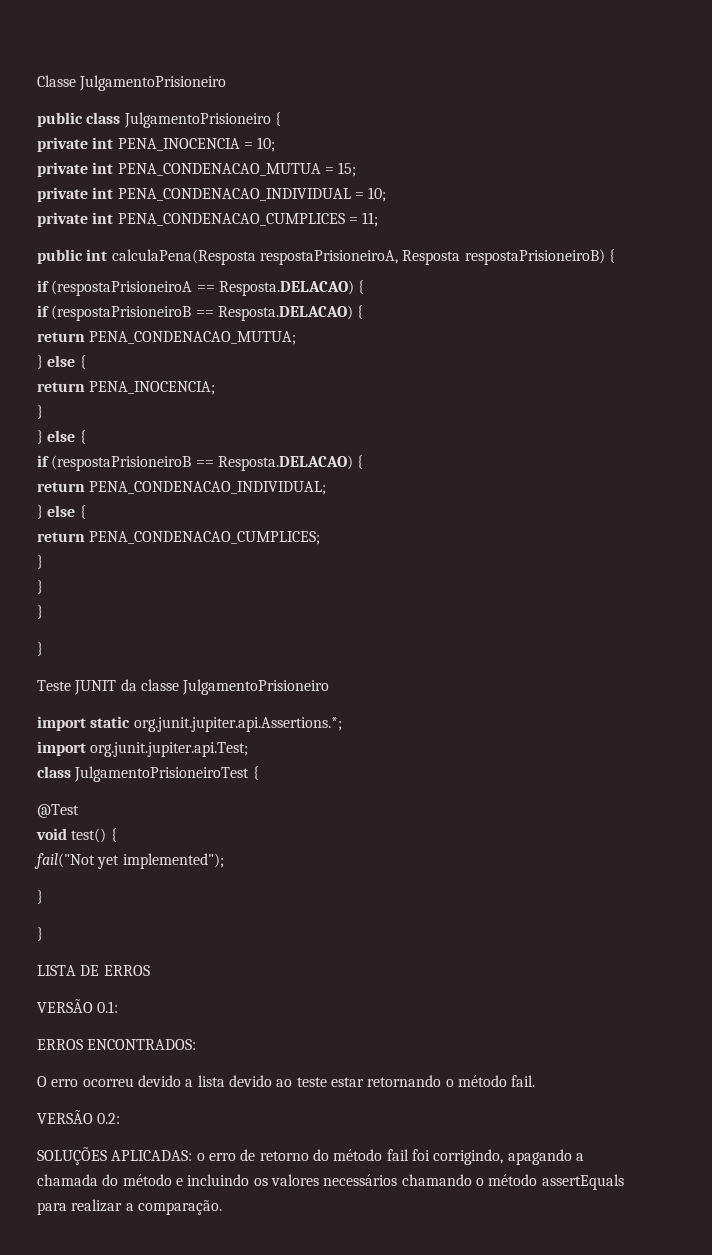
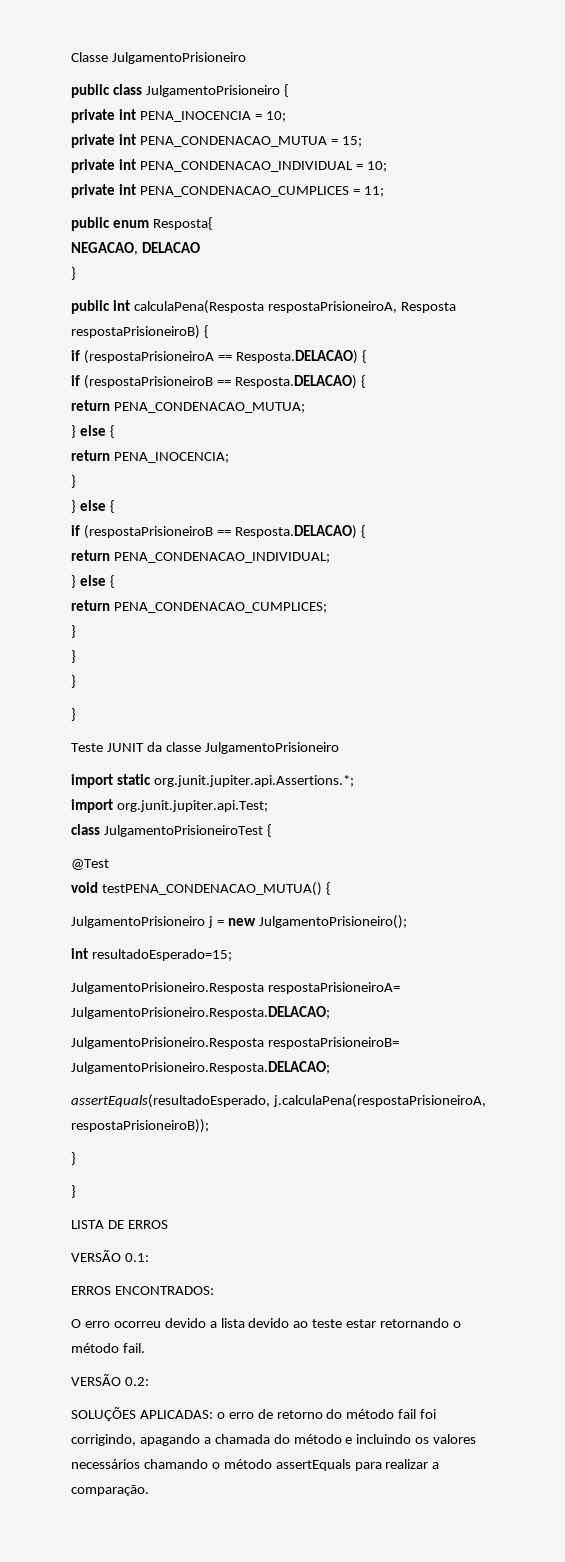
(379, 219) none -> [71,217,213,231] [71,242,200,255] [71,267,76,280] // public enum Resposta{ // NEGACAO, DELACAO // }
[71,828,117,843] [34,853,224,869] test() { // fail("Not yet implemented"); -> [101,882,331,896] [71,915,407,929] [71,948,232,961] [71,982,400,994] [71,1006,330,1019] [71,1037,399,1049] [71,1061,330,1074] [71,1094,486,1108] [71,1119,209,1133] testPENA_CONDENACAO_MUTUA() { // JulgamentoPrisioneiro j = new JulgamentoPrisioneiro(); // int resultadoEsperado=15; // JulgamentoPrisioneiro.Resposta respostaPrisioneiroA= JulgamentoPrisioneiro.Resposta.DELACAO; // JulgamentoPrisioneiro.Resposta respostaPrisioneiroB= JulgamentoPrisioneiro.Resposta.DELACAO; // assertEquals(resultadoEsperado, j.calculaPena(respostaPrisioneiroA, respostaPrisioneiroB));

